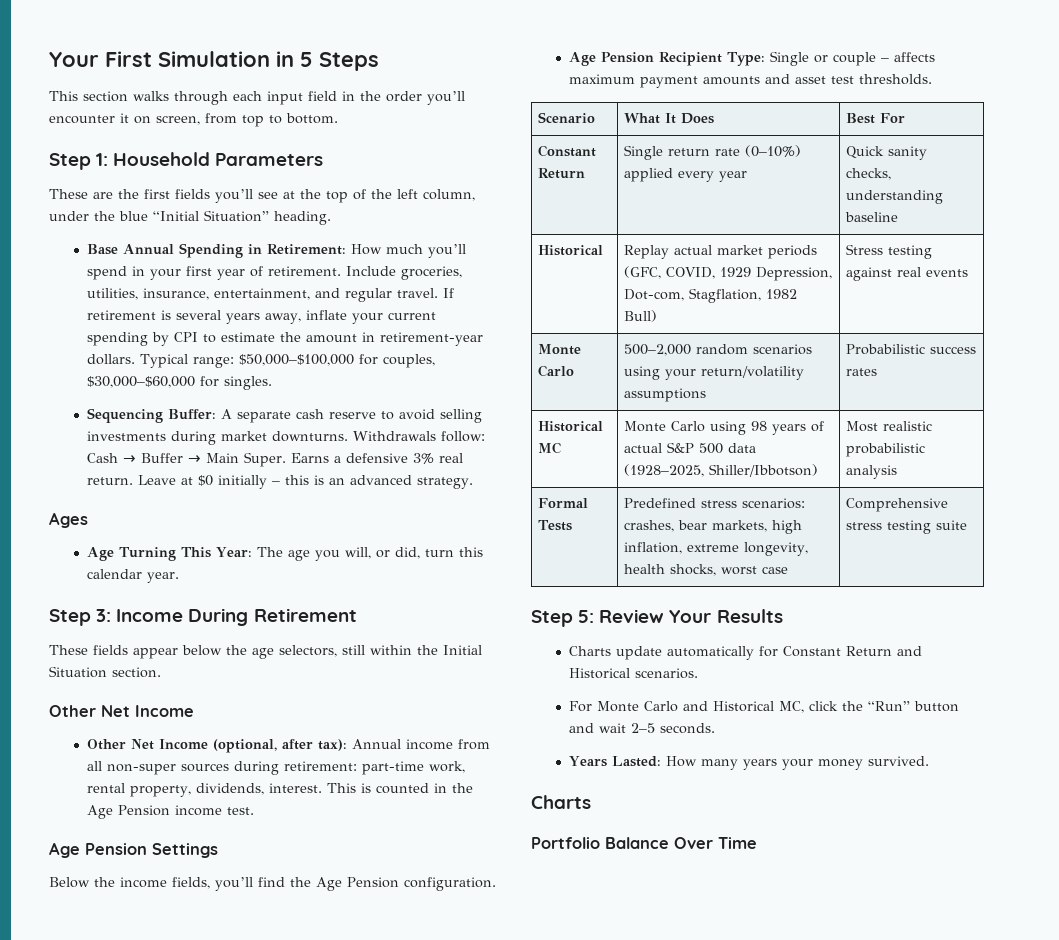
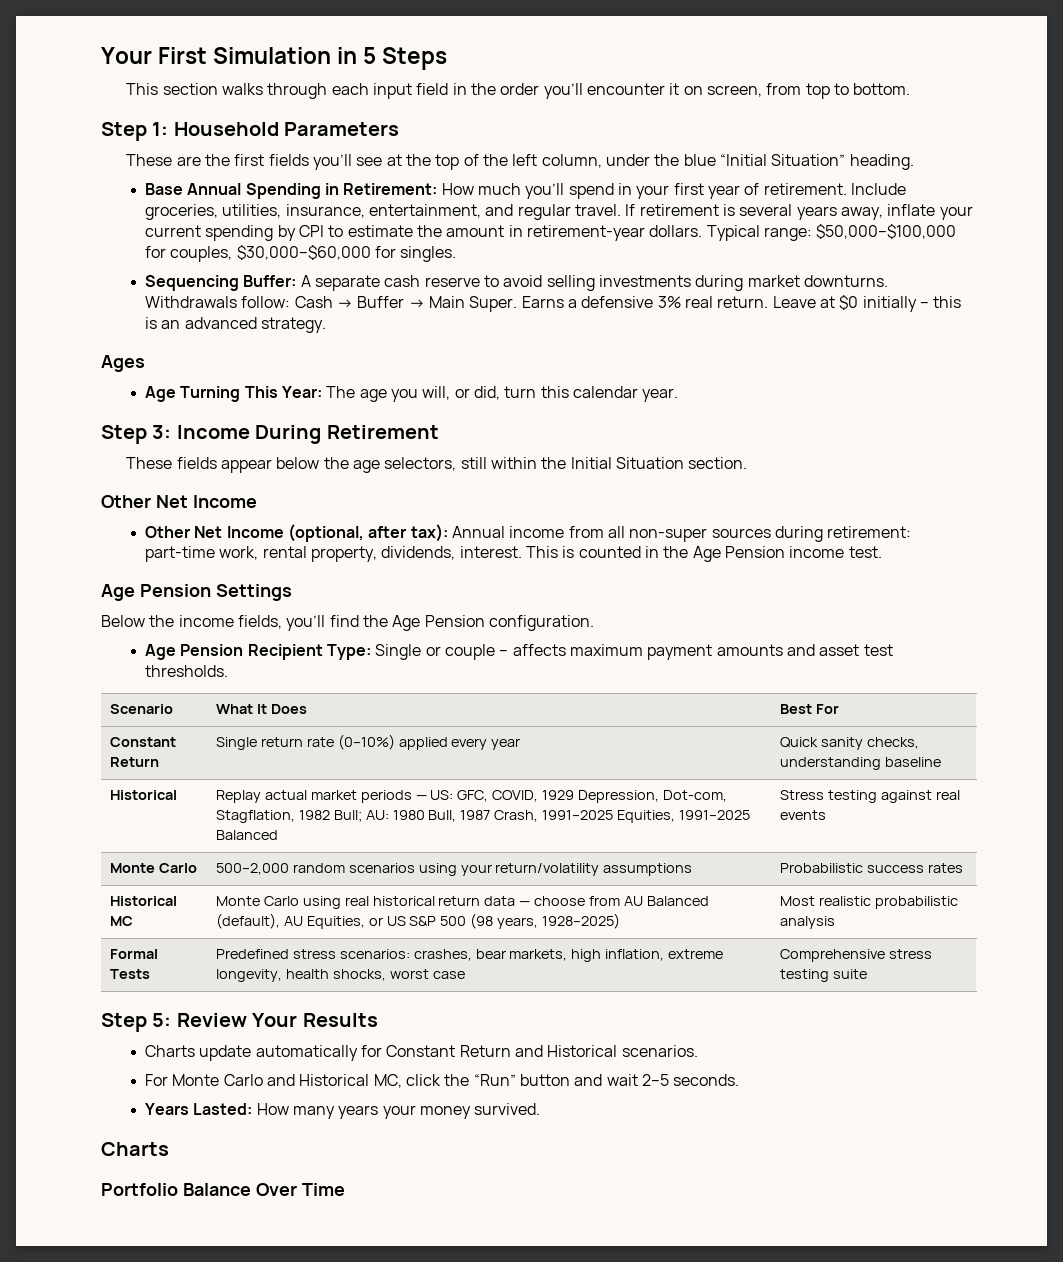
[624,266,662,279] (GFC, -> [415,790,489,802] — US: GFC,
[624,310,658,322] Bull) -> [333,810,751,823] [215,830,278,840] Bull; AU: 1980 Bull, 1987 Crash, 1991–2025 Equities, 1991–2025 Balanced
[751,421,825,435] [624,442,757,454] [624,464,819,477] 98 years of actual S&P 500 data (1928–2025, Shiller/Ibbotson) -> [344,896,709,906] [215,913,621,929] real historical return data — choose from AU Balanced (default), AU Equities, or US S&P 500 (98 years, 1928–2025)

